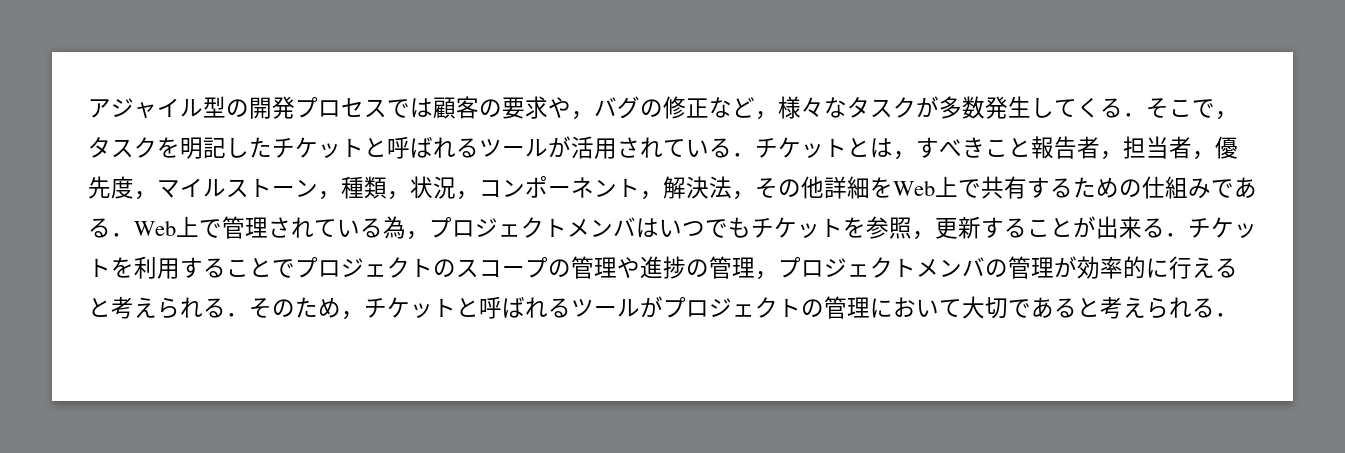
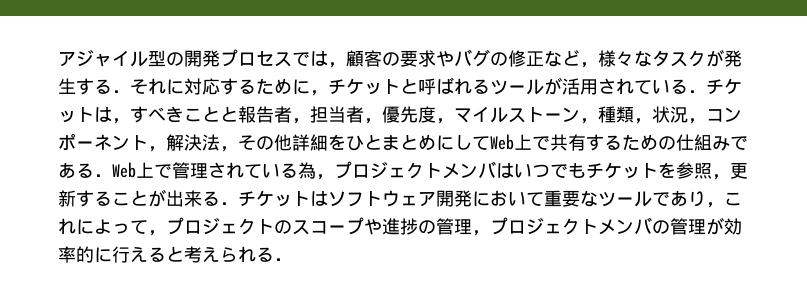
(433, 108) none -> [328,62,346,68] ，
[571,111,594,120] ， -> (454, 59) none
[939,96,1238,120] [88,137,272,159] 多数発生してくる．そこで，タスクを明記した -> [724,50,742,67] [58,78,328,96] 発生する．それに対応するために，
[847,137,870,157] と -> (94, 115) none
(1031, 147) none -> [220,106,238,122] と
(893, 187) none -> [346,134,490,151] ひとまとめにして
[111,256,295,279] を利用することで -> [310,190,742,208] [58,218,166,236] はソフトウェア開発において重要なツールであり，これによって，
[548,256,617,279] の管理 -> (364, 226) none
[249,296,1238,320] そのため，チケットと呼ばれるツールがプロジェクトの管理において大切であると考えられる． -> (292, 259) none

